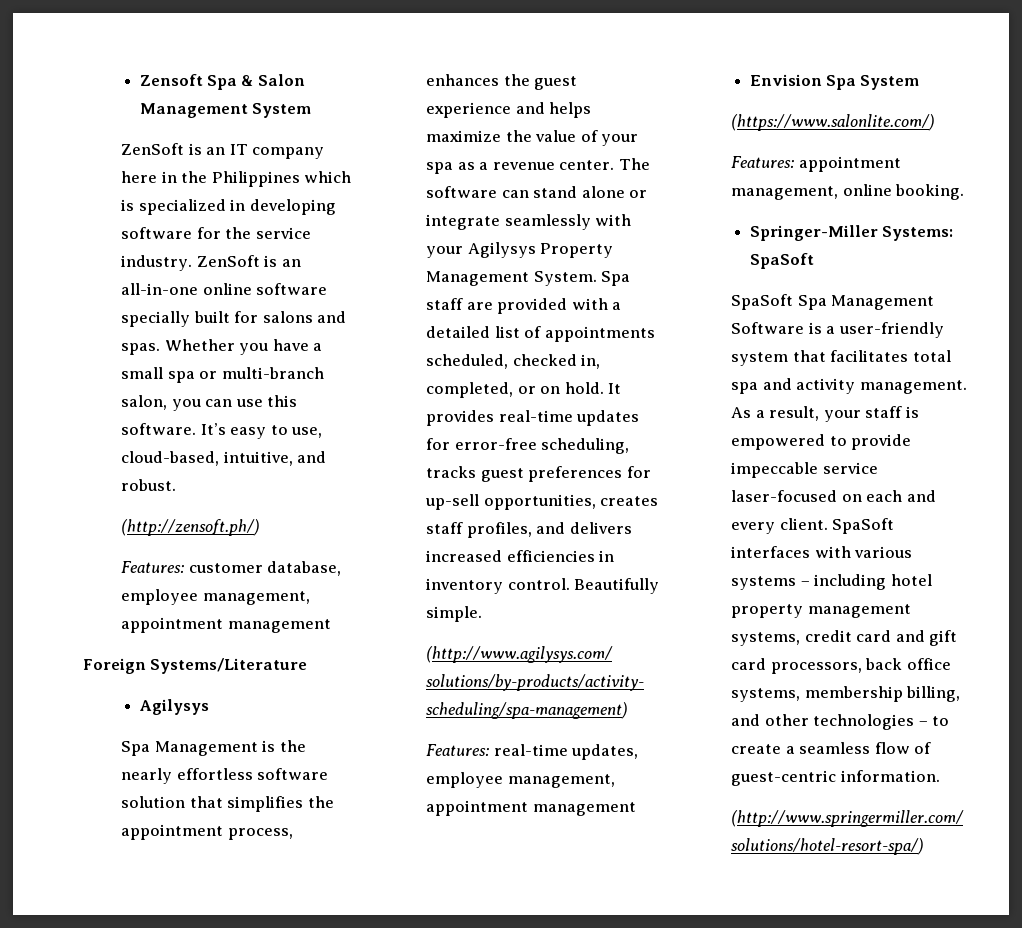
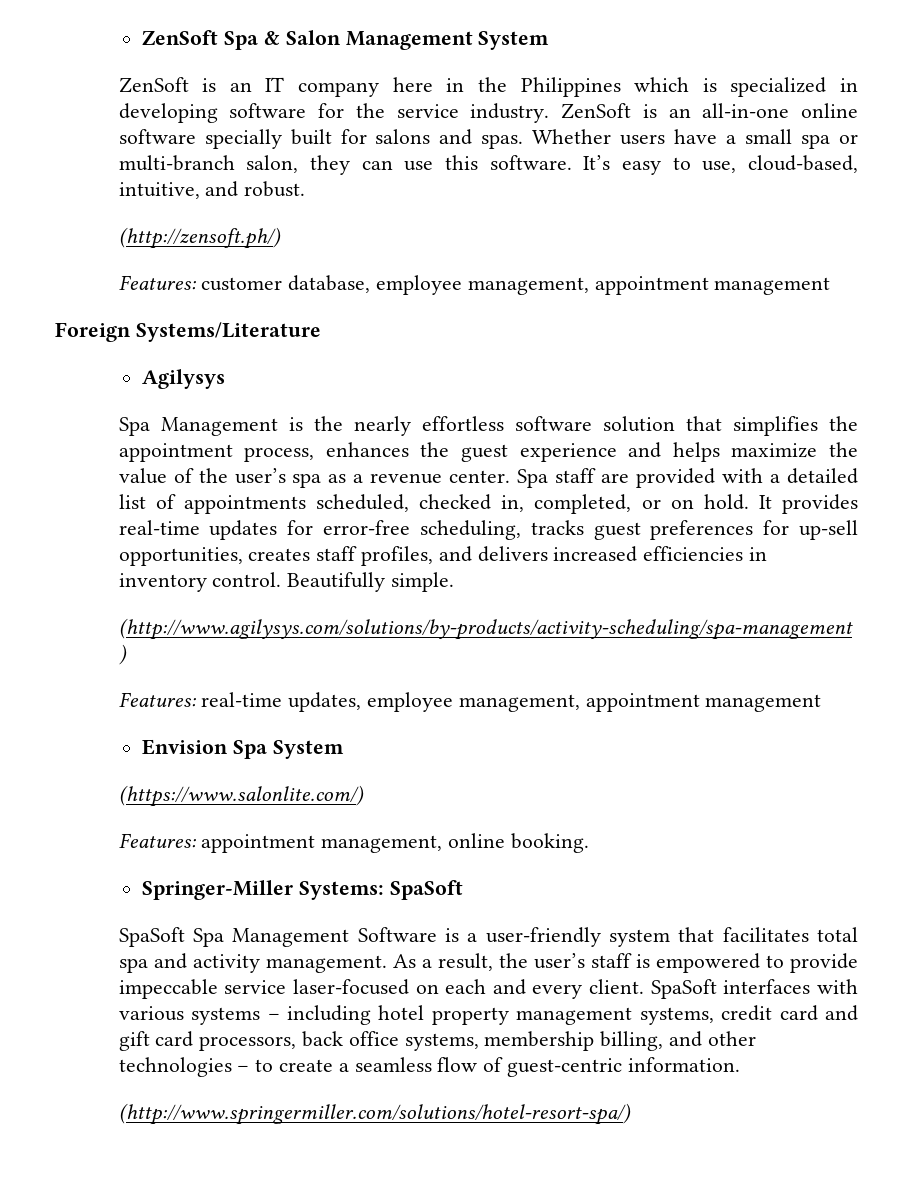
[139,74,203,86] Zensoft -> [142,30,219,45] ZenSoft
[239,343,269,355] you -> [620,134,666,145] users
[171,399,201,411] you -> [309,155,350,175] they
[601,134,639,146] your -> [198,468,286,484] the user’s
[618,158,650,170] [426,186,648,198] [426,214,632,230] [426,242,614,258] [426,271,597,286] The software can stand alone or integrate seamlessly with your Agilysys Property Management System. -> (511, 476) none
[823,410,861,422] your -> [498,953,585,969] the user’s

